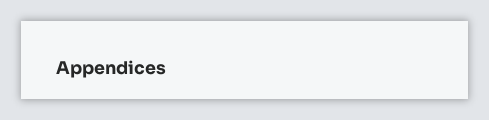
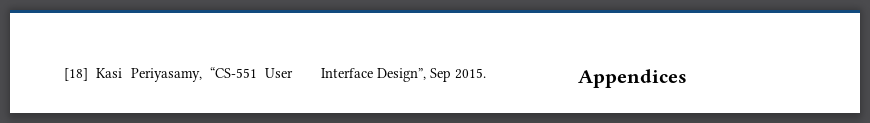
(56, 69) none -> [64,67,486,82] [18] Kasi Periyasamy, “CS-551 User Interface Design”, Sep 2015. //

